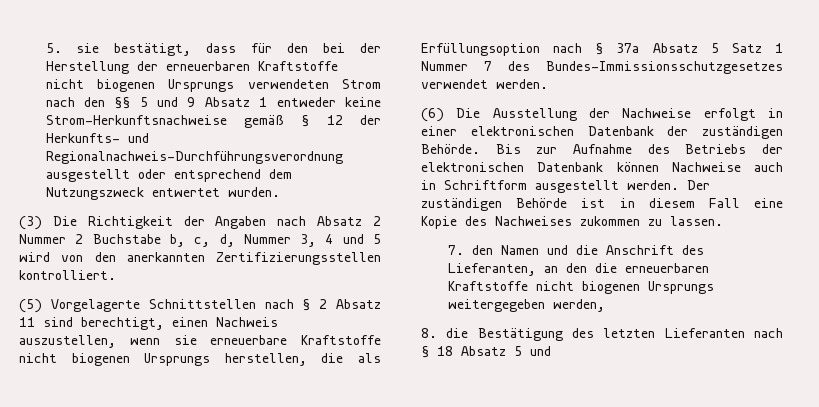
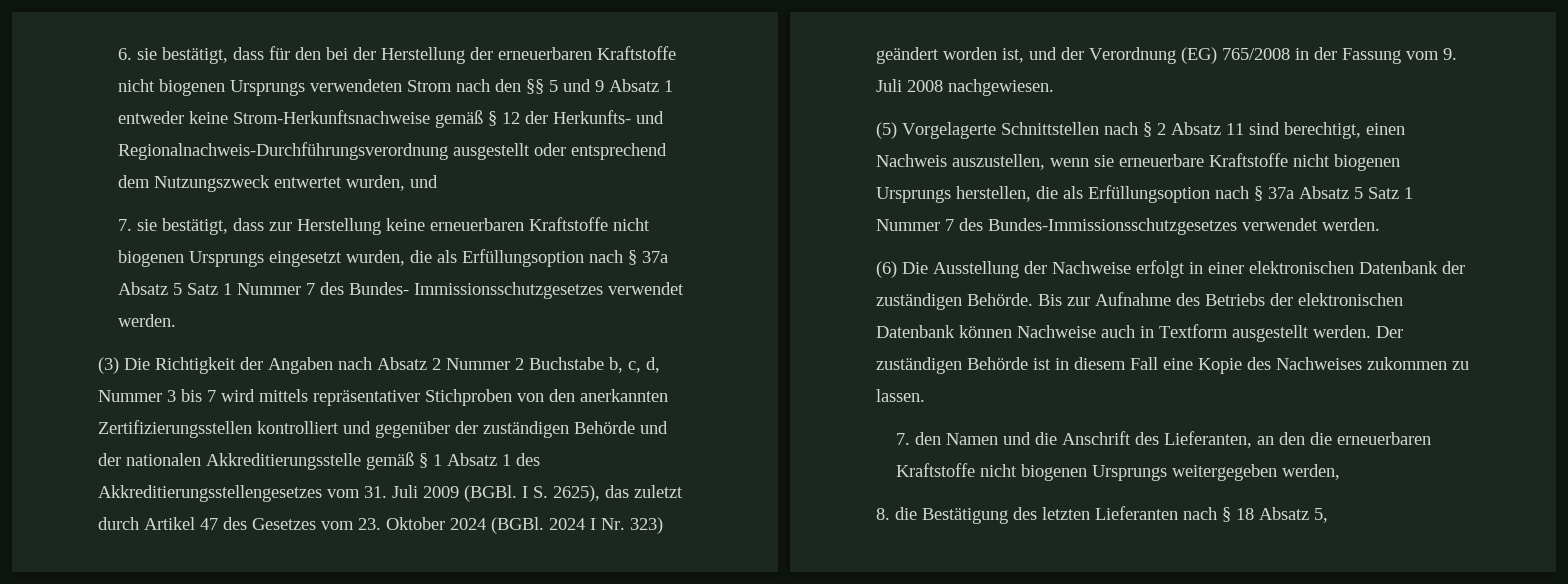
[45,43,62,53] 5. -> [118,48,133,60] 6.
[227,187,280,197] wurden. -> [346,175,439,191] [118,217,651,235] [118,249,669,267] [118,282,685,299] [118,314,177,327] wurden, und // 7. sie bestätigt, dass zur Herstellung keine erneuerbaren Kraftstoffe nicht biogenen Ursprungs eingesetzt wurden, die als Erfüllungsoption nach § 37a Absatz 5 Satz 1 Nummer 7 des Bundes- Immissionsschutzgesetzes verwendet werden.
[300,234,382,247] [19,252,381,265] [19,270,116,280] 3, 4 und 5 wird von den anerkannten Zertifizierungsstellen kontrolliert. -> [167,389,668,406] [98,420,668,438] [98,452,540,470] [98,485,683,502] [98,517,663,534] [876,47,1457,64] [876,79,1054,96] 3 bis 7 wird mittels repräsentativer Stichproben von den anerkannten Zertifizierungsstellen kontrolliert und gegenüber der zuständigen Behörde und der nationalen Akkreditierungsstelle gemäß § 1 Absatz 1 des Akkreditierungsstellengesetzes vom 31. Juli 2009 (BGBl. I S. 2625), das zuletzt durch Artikel 47 des Gesetzes vom 23. Oktober 2024 (BGBl. 2024 I Nr. 323) geändert worden ist, und der Verordnung (EG) 765/2008 in der Fassung vom 9. Juli 2008 nachgewiesen.
[444,180,527,190] Schriftform -> [1159,324,1228,338] Textform
[514,346,551,356] 5 und -> [1314,508,1328,523] 5,

